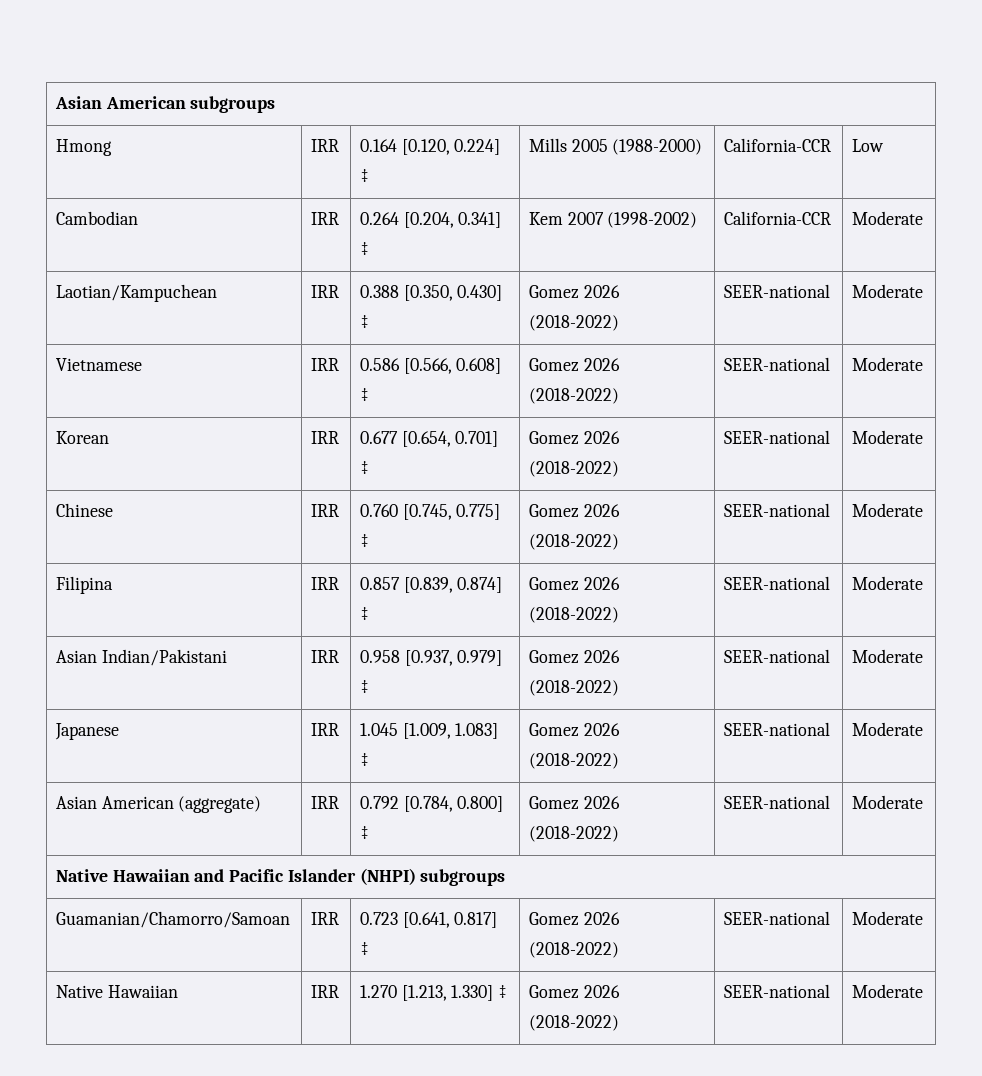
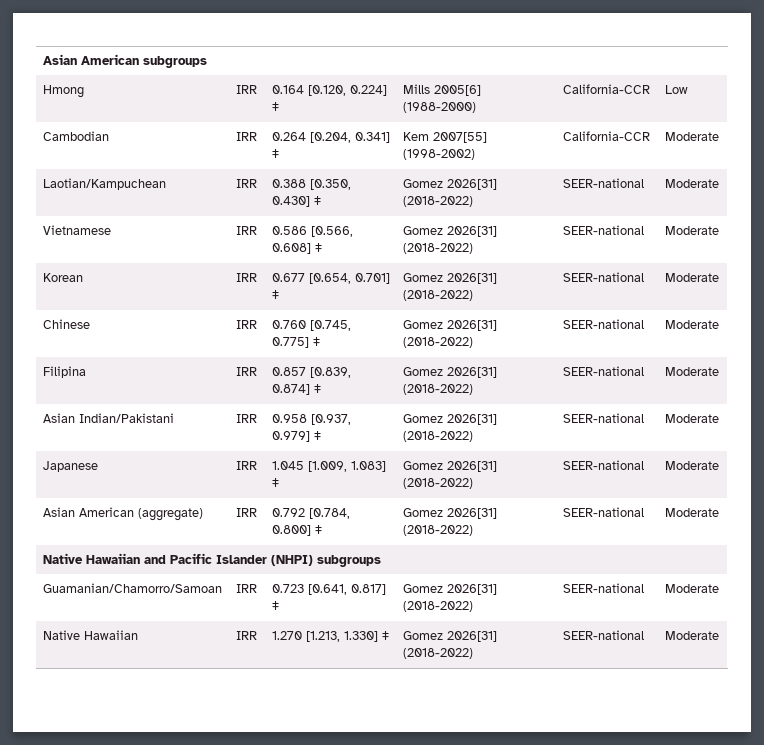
[571,139,608,152] 2005 -> [433,85,481,96] 2005[6]
[567,212,604,225] 2007 -> [432,132,487,143] 2007[55]
[583,285,620,298] 2026 -> [446,179,497,190] 2026[31]
[583,358,620,371] 2026 -> [446,226,497,237] 2026[31]
[583,431,620,444] 2026 -> [446,273,497,284] 2026[31]
[583,504,620,517] 2026 -> [446,320,497,331] 2026[31]
[583,577,620,590] 2026 -> [446,367,497,378] 2026[31]
[583,650,620,663] 2026 -> [446,414,497,425] 2026[31]
[583,723,620,736] 2026 -> [446,461,497,472] 2026[31]
[583,796,620,809] 2026 -> [446,508,497,519] 2026[31]
[583,912,620,925] 2026 -> [446,584,497,595] 2026[31]
[583,985,620,998] 2026 -> [446,631,497,642] 2026[31]

